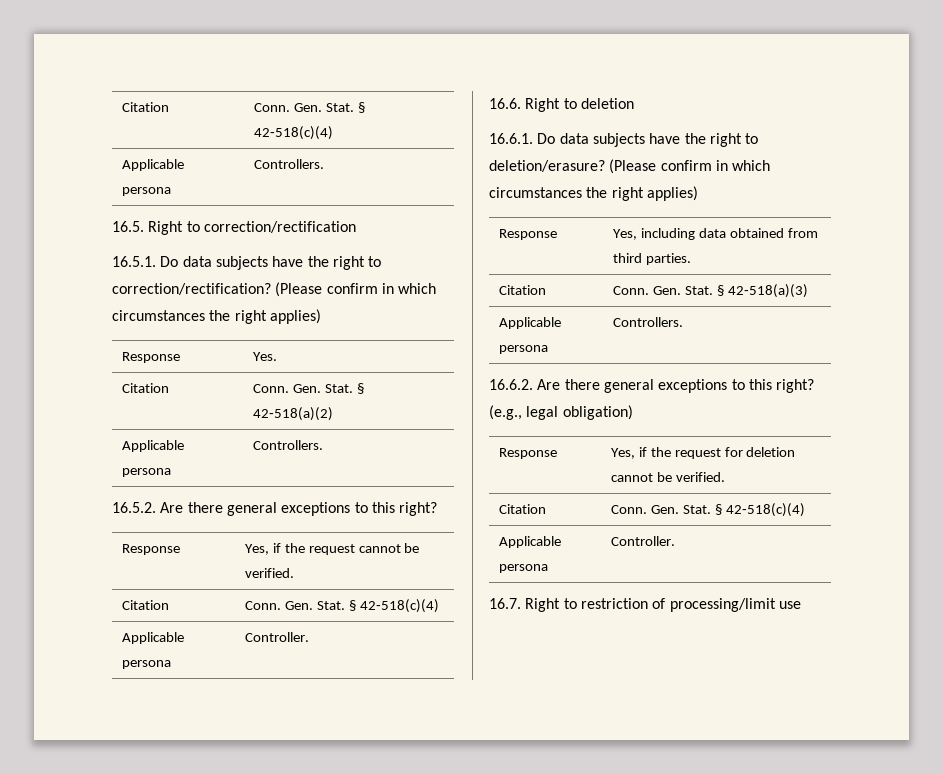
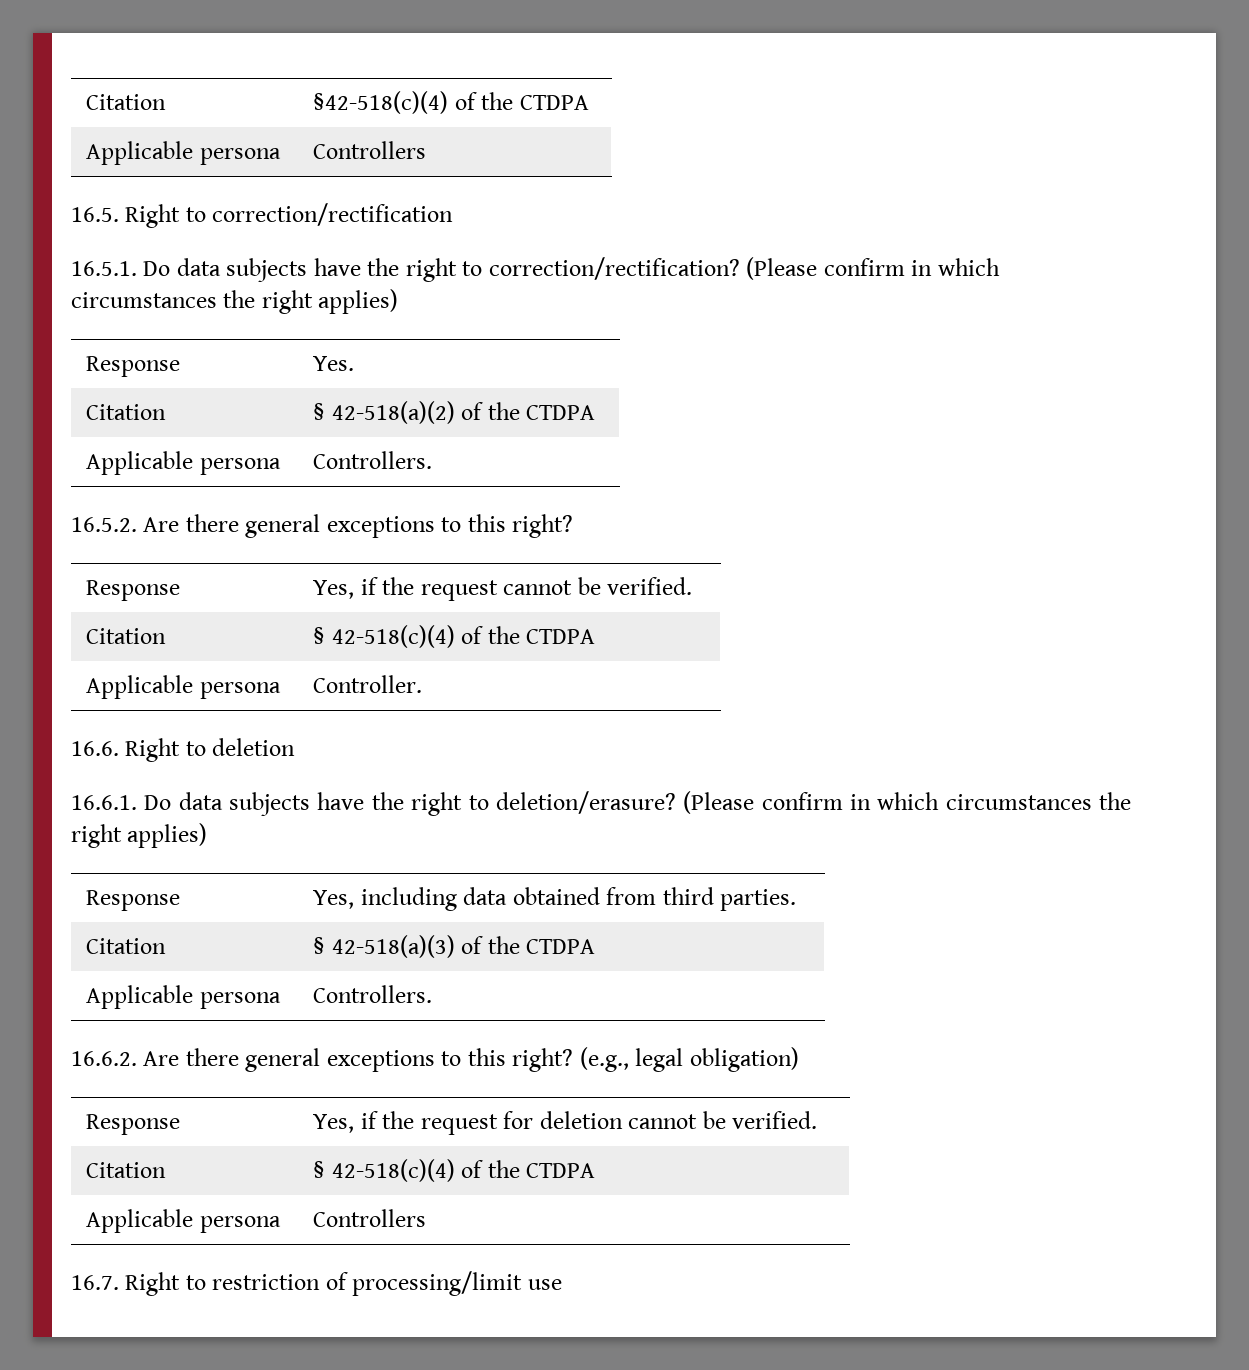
[121,102,169,112] [253,102,365,113] [253,126,333,140] [121,159,184,171] [121,187,171,196] [253,159,324,169] Citation | Conn. Gen. Stat. § 42‑518(c)(4) // Applicable persona | Controllers. -> [86,94,167,110] [313,91,589,114] [86,141,281,165] [313,141,427,159] Citation | §42‑518(c)(4) of the CTDPA // Applicable persona | Controllers
[252,384,353,393] Conn. Gen. Stat. -> (167, 412) none
(333, 414) none -> [461,402,596,420] of the CTDPA
[244,599,439,613] Conn. Gen. Stat. § 42‑518(c)(4) -> [313,625,596,648] § 42‑518(c)(4) of the CTDPA
[612,286,713,295] Conn. Gen. Stat. -> (167, 946) none
(808, 291) none -> [461,936,596,954] of the CTDPA
[610,503,805,517] [498,536,561,548] [498,564,548,573] [610,536,675,546] Conn. Gen. Stat. § 42‑518(c)(4) // Applicable persona | Controller. -> [313,1159,596,1182] [86,1209,281,1233] [313,1209,427,1227] § 42‑518(c)(4) of the CTDPA // Applicable persona | Controllers

